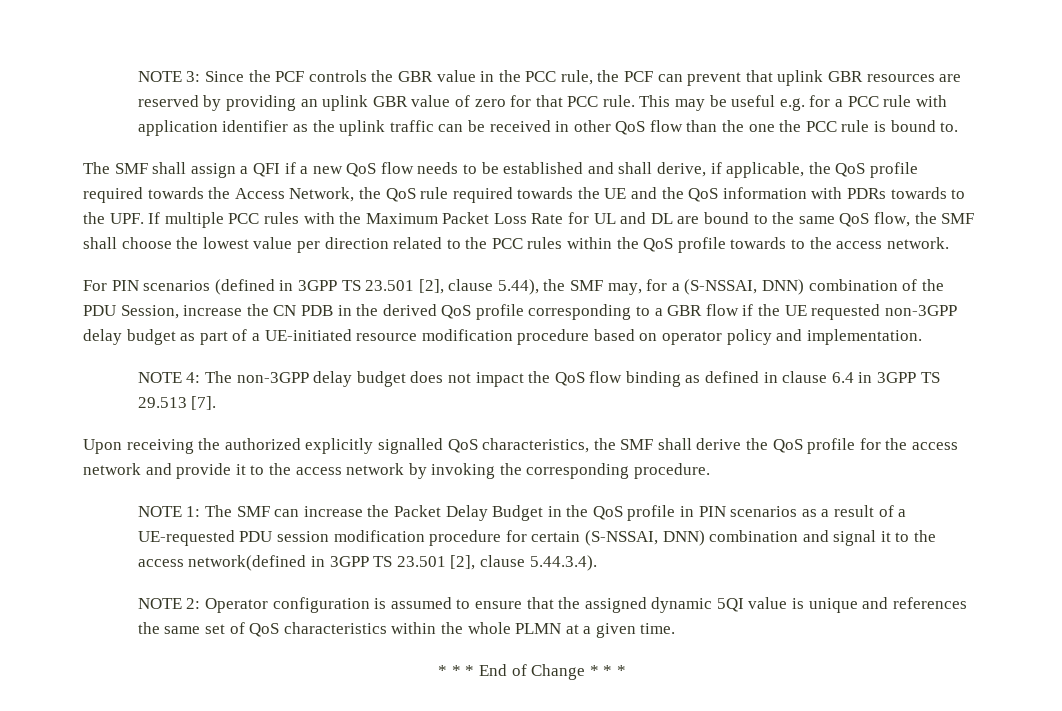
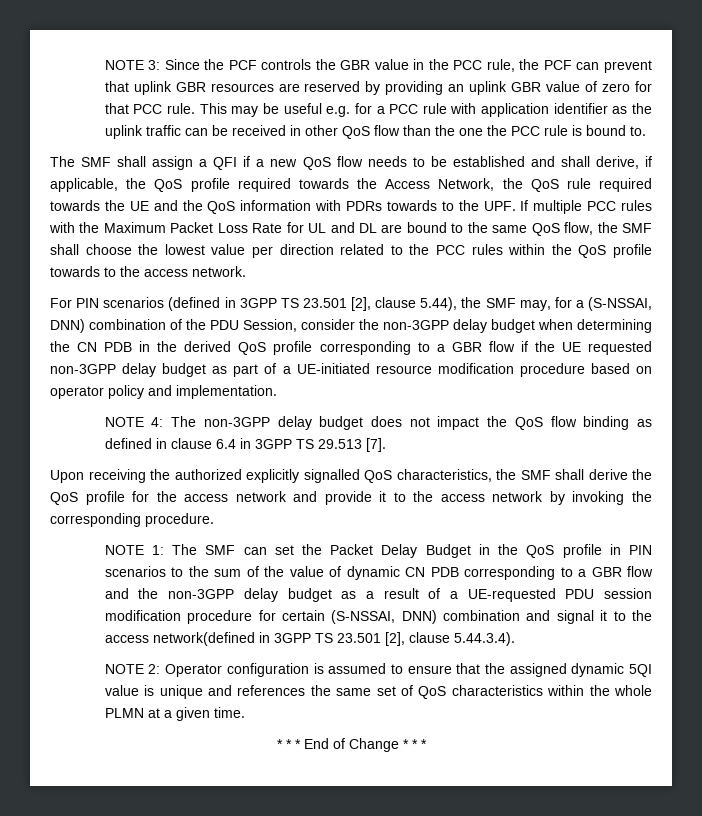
[183,305,243,316] increase -> [301,319,652,333] consider the non-3GPP delay budget when determining
[303,506,363,517] increase -> [274,545,294,555] set
(798, 511) none -> [171,566,653,580] [104,588,332,602] to the sum of the value of dynamic CN PDB corresponding to a GBR flow and the non-3GPP delay budget

